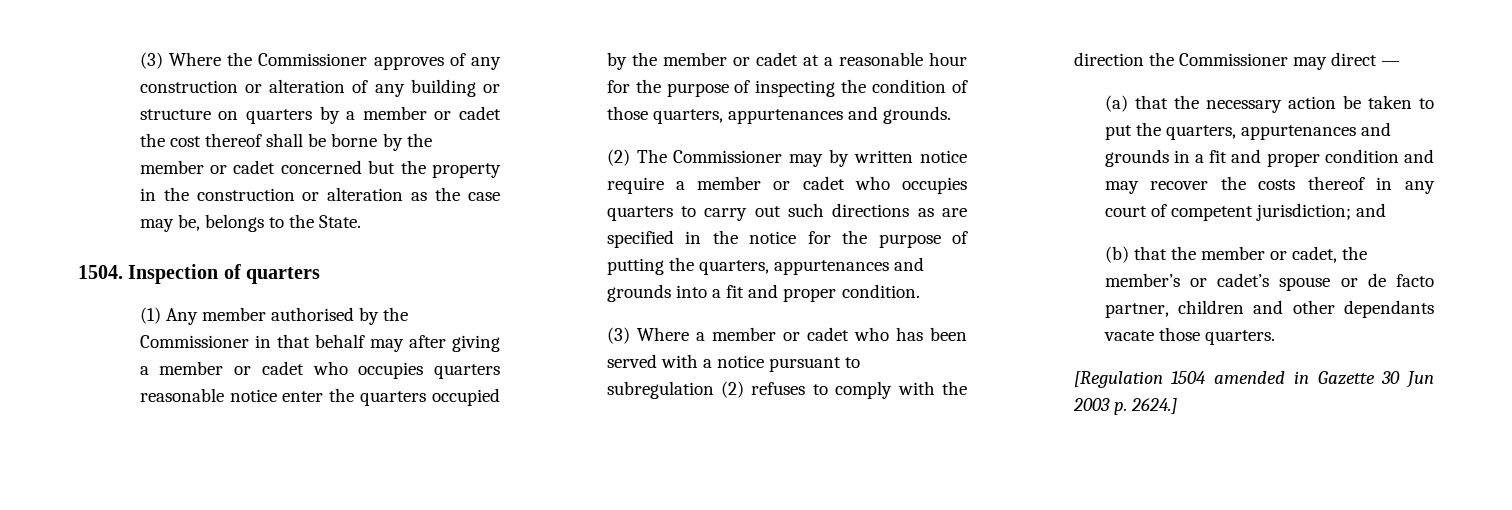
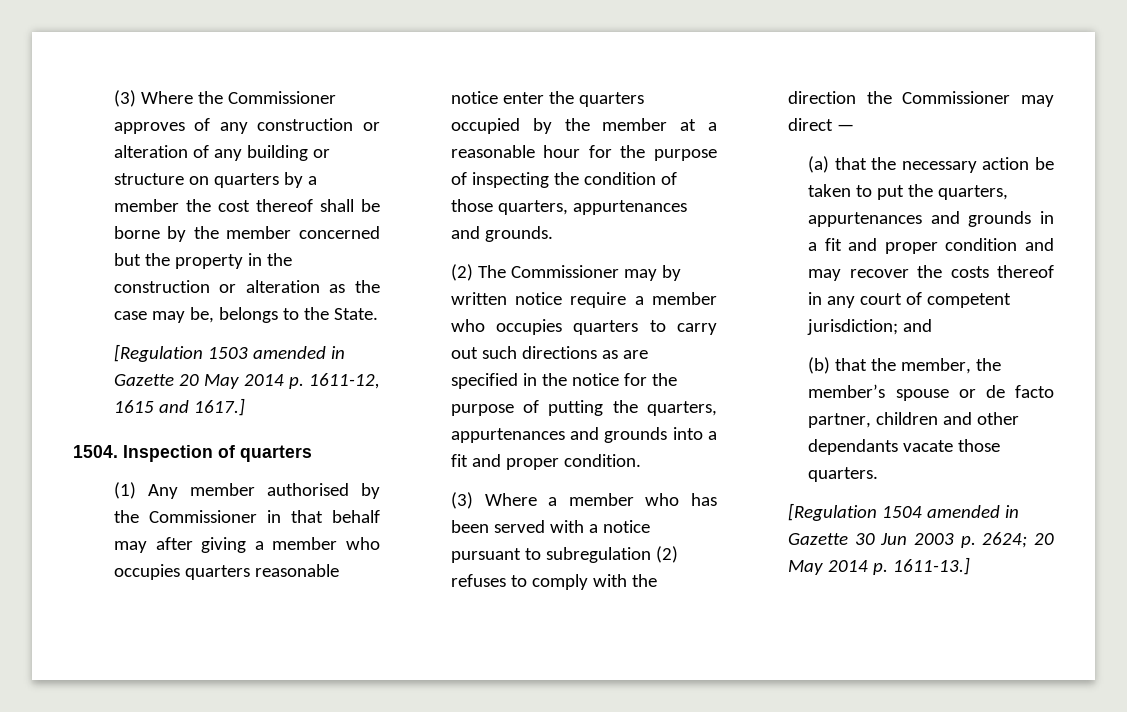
[434,106,501,120] or cadet -> (179, 205) none
[210,160,276,174] or cadet -> (292, 232) none
(362, 221) none -> [113,344,345,362] [113,373,380,389] [113,398,245,416] // [Regulation 1503 amended in Gazette 20 May 2014 p. 1611-12, 1615 and 1617.]
[234,361,304,375] or cadet -> (338, 543) none
[732,52,798,66] or cadet -> (668, 124) none
[773,176,845,190] or cadet -> (717, 298) none
[782,327,849,341] or cadet -> (634, 499) none
[1200,246,1368,263] [1104,273,1270,287] member or cadet, the member’s or cadet’s -> [901,358,1002,374] [808,384,886,398] member, the member’s
[1130,398,1177,414] 2624.] -> [982,532,1054,548] [787,557,970,575] 2624; 20 May 2014 p. 1611-13.]

